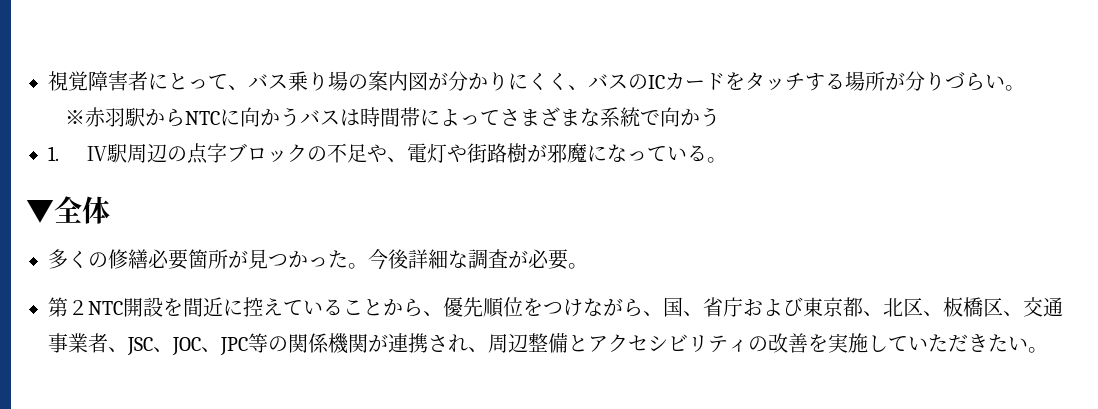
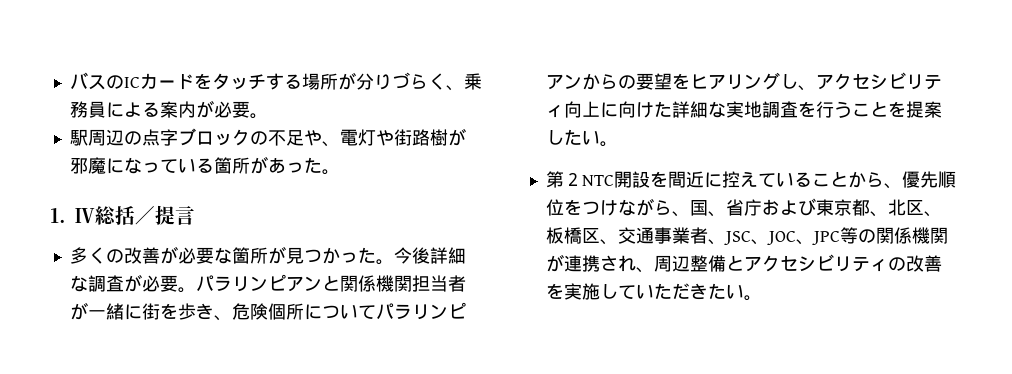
[48,71,588,91] 視覚障害者にとって、バス乗り場の案内図が分かりにくく、 -> (69, 81) none
[985,74,1025,91] [65,107,721,127] [48,146,108,162] い。 // ※赤羽駅からNTCに向かうバスは時間帯によってさまざまな系統で向かう // 1. Ⅳ -> [427,73,482,91] [69,100,268,119] く、乗務員による案内が必要。 //
[707,157,728,163] [26,196,110,224] 。 // ▼全体 -> [213,156,340,175] [50,205,195,225] 箇所があった。 // 1. Ⅳ総括／提言
[108,249,188,270] 修繕必要 -> [123,246,232,264] 改善が必要な
(588, 266) none -> [195,274,466,292] [69,302,466,321] [545,72,942,91] [545,101,942,118] [545,129,618,147] パラリンピアンと関係機関担当者が一緒に街を歩き、危険個所についてパラリンピアンからの要望をヒアリングし、アクセシビリティ向上に向けた詳細な実地調査を行うことを提案したい。

